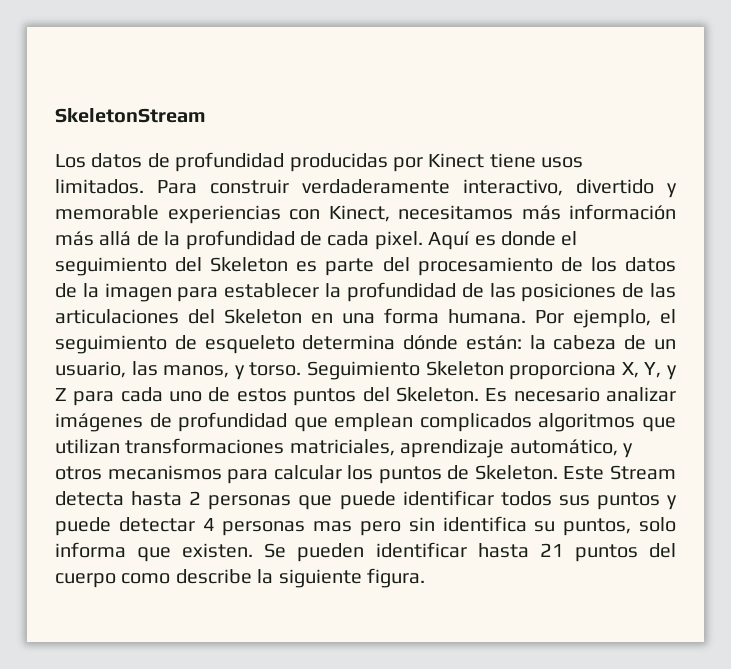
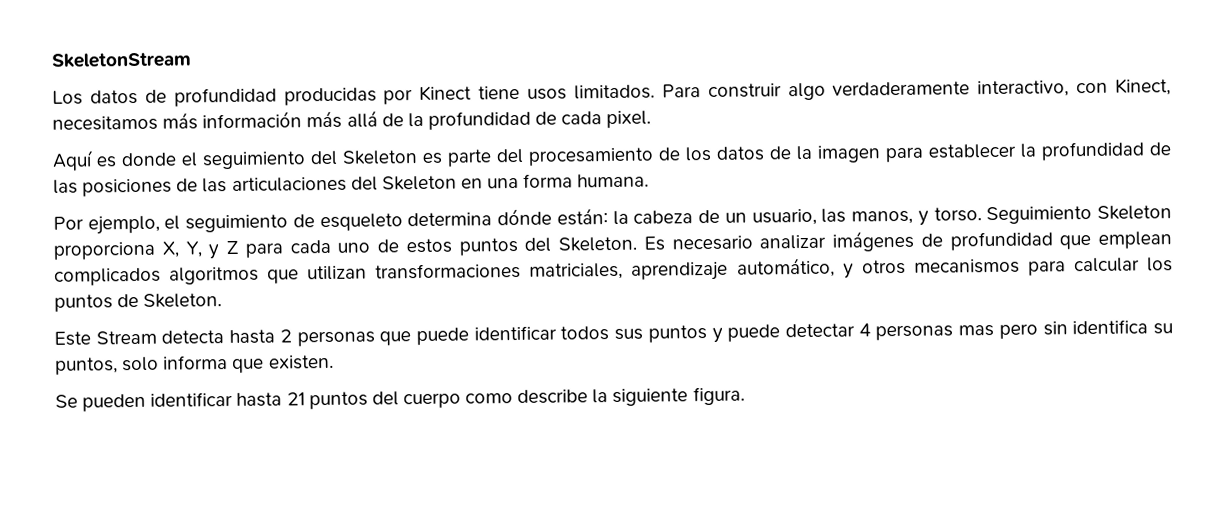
(289, 186) none -> [787,82,826,101] algo
[576,179,677,198] [55,205,281,224] divertido y memorable experiencias -> (1070, 89) none
(423, 240) none -> (652, 119) //
(526, 316) none -> (650, 180) //
(558, 472) none -> (223, 300) //
(254, 550) none -> (334, 362) //

